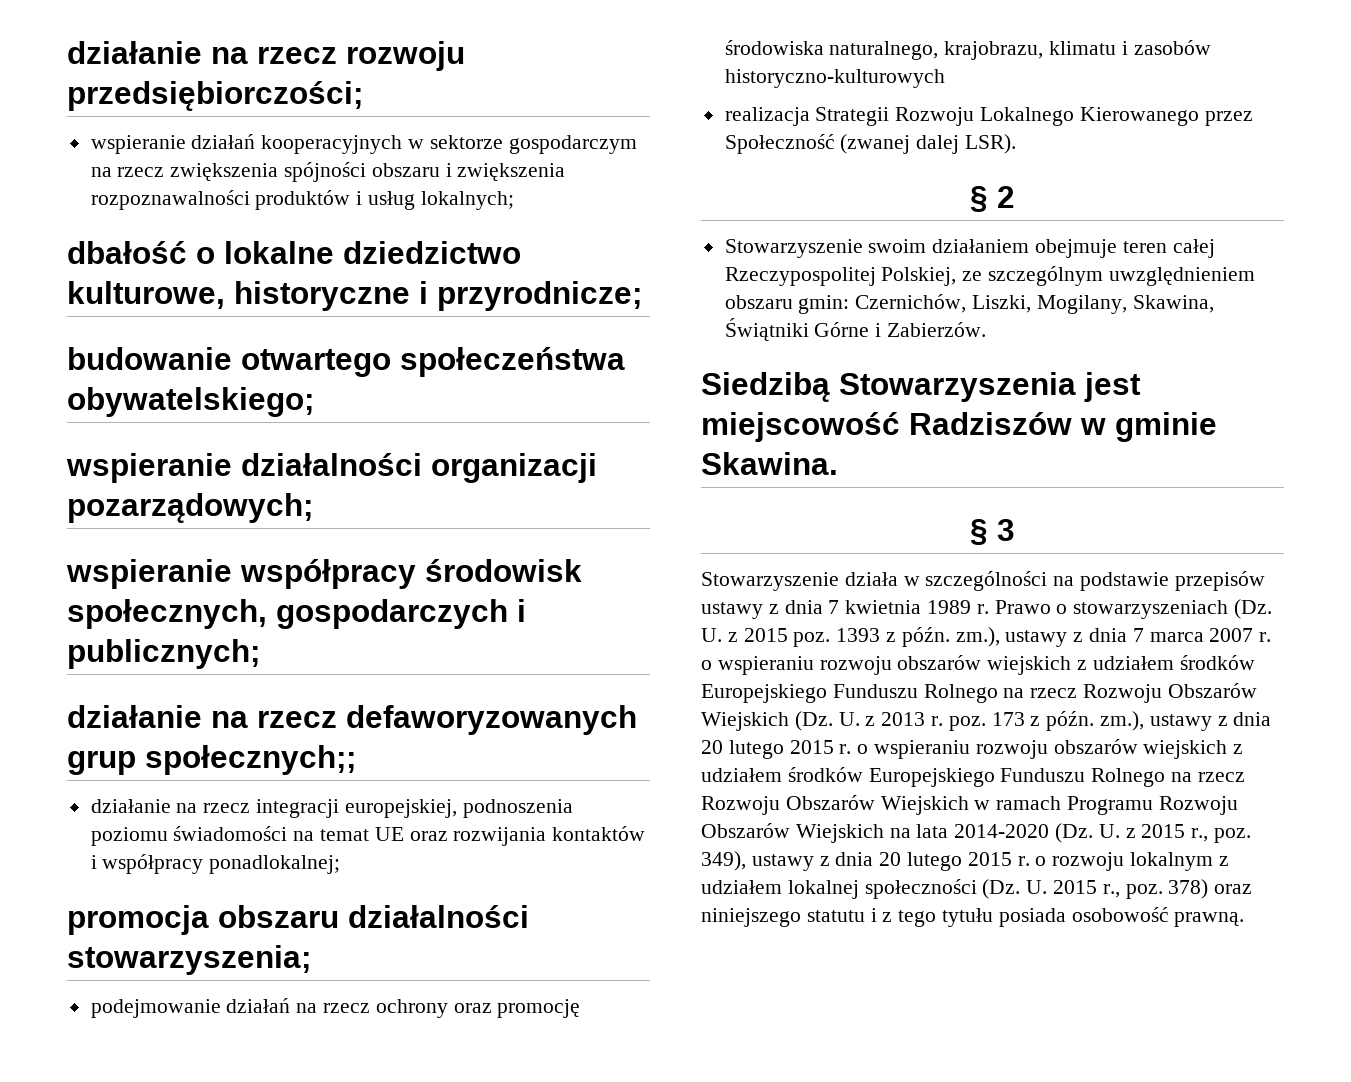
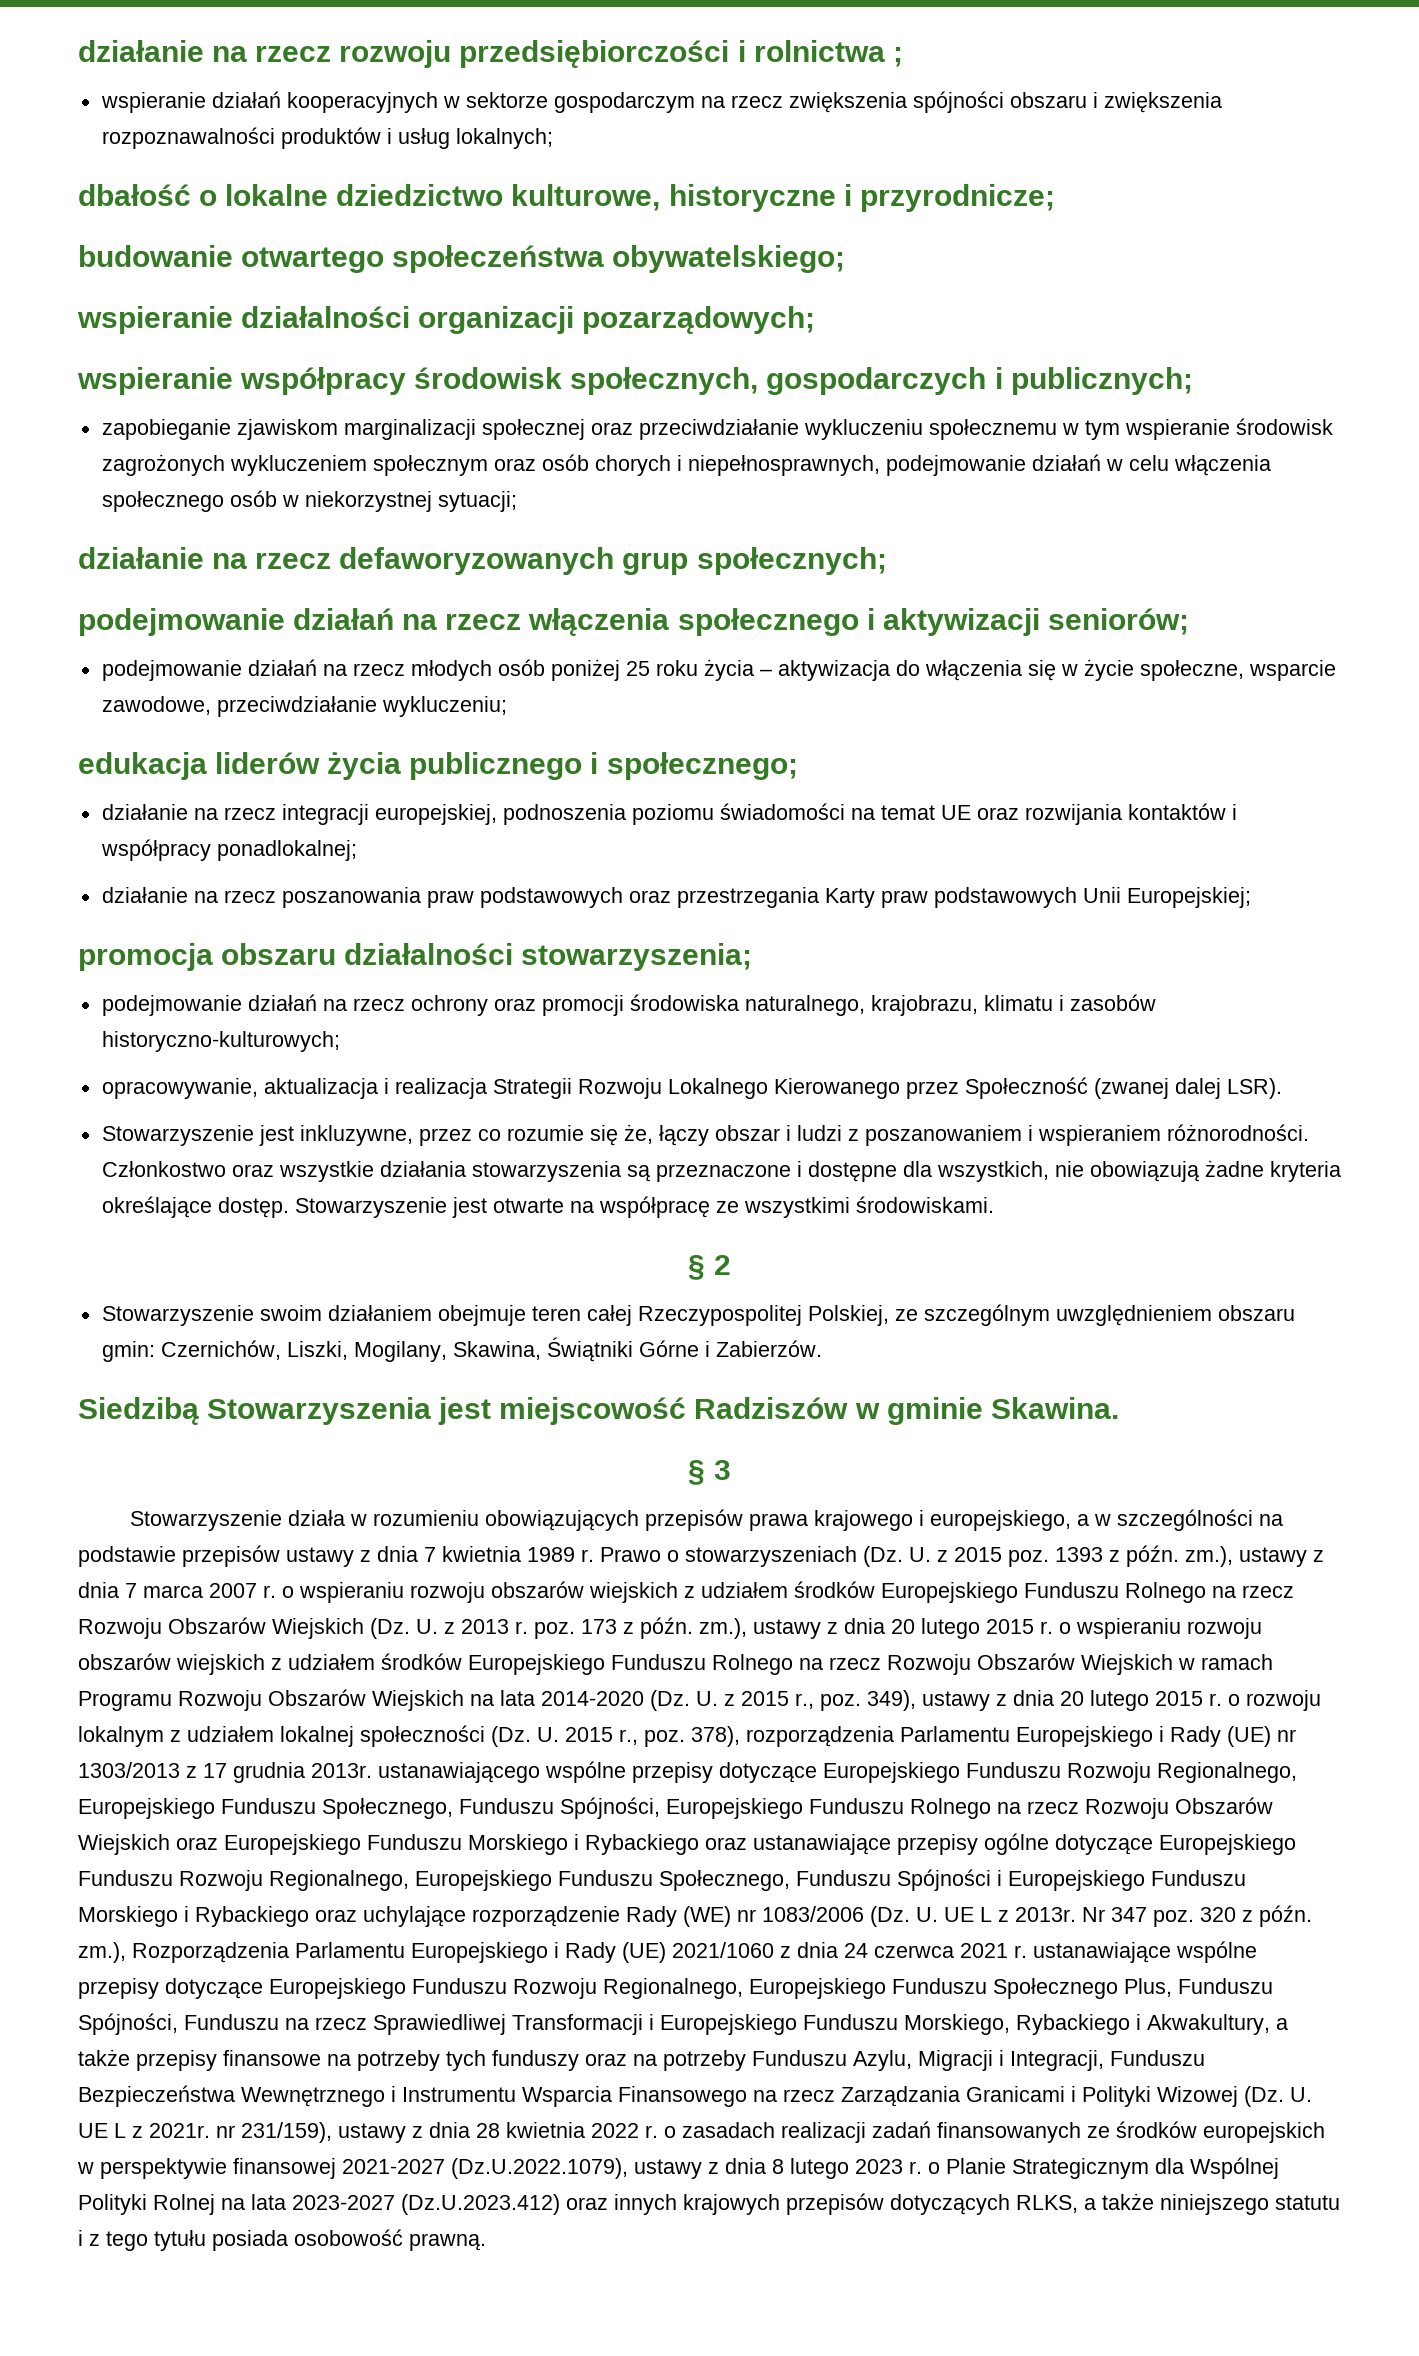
[67,81,363,111] przedsiębiorczości; -> [459,40,903,68] przedsiębiorczości i rolnictwa ;
(260, 654) none -> [101,418,1333,440] [101,454,1271,476] [101,490,517,512] // zapobieganie zjawiskom marginalizacji społecznej oraz przeciwdziałanie wykluczeniu społecznemu w tym wspieranie środowisk zagrożonych wykluczeniem społecznym oraz osób chorych i niepełnosprawnych, podejmowanie działań w celu włączenia społecznego osób w niekorzystnej sytuacji;
[145,745,356,775] społecznych;; -> [696,547,887,575] [78,608,1189,636] [101,659,1336,681] [101,696,507,717] [78,752,798,780] społecznych; // podejmowanie działań na rzecz włączenia społecznego i aktywizacji seniorów; // podejmowanie działań na rzecz młodych osób poniżej 25 roku życia – aktywizacja do włączenia się w życie społeczne, wsparcie zawodowe, przeciwdziałanie wykluczeniu; // edukacja liderów życia publicznego i społecznego;
(341, 864) none -> [101,887,1251,908] // działanie na rzecz poszanowania praw podstawowych oraz przestrzegania Karty praw podstawowych Unii Europejskiej;
[497,999,581,1018] promocję -> [541,995,624,1016] promocji
[724,69,945,88] historyczno-kulturowych // -> [101,1031,340,1052] [101,1078,389,1099] historyczno-kulturowych; // opracowywanie, aktualizacja i
(1017, 144) none -> [101,1124,1309,1146] [101,1160,1341,1182] [101,1196,994,1218] // Stowarzyszenie jest inkluzywne, przez co rozumie się że, łączy obszar i ludzi z poszanowaniem i wspieraniem różnorodności. Członkostwo oraz wszystkie działania stowarzyszenia są przeznaczone i dostępne dla wszystkich, nie obowiązują żadne kryteria określające dostęp. Stowarzyszenie jest otwarte na współpracę ze wszystkimi środowiskami.
(920, 581) none -> [372,1509,1111,1531] rozumieniu obowiązujących przepisów prawa krajowego i europejskiego, a w
[1168,879,1253,899] 378) oraz -> [691,1726,1296,1747] [78,1761,1297,1783] [78,1797,1273,1819] [78,1833,1296,1855] [78,1869,1246,1891] [78,1905,1312,1927] [78,1941,1257,1963] [78,1978,1273,1999] [78,2013,1288,2035] [78,2049,1205,2071] [78,2085,1312,2107] [78,2121,1325,2143] [77,2157,1279,2179] [78,2193,1154,2215] 378), rozporządzenia Parlamentu Europejskiego i Rady (UE) nr 1303/2013 z 17 grudnia 2013r. ustanawiającego wspólne przepisy dotyczące Europejskiego Funduszu Rozwoju Regionalnego, Europejskiego Funduszu Społecznego, Funduszu Spójności, Europejskiego Funduszu Rolnego na rzecz Rozwoju Obszarów Wiejskich oraz Europejskiego Funduszu Morskiego i Rybackiego oraz ustanawiające przepisy ogólne dotyczące Europejskiego Funduszu Rozwoju Regionalnego, Europejskiego Funduszu Społecznego, Funduszu Spójności i Europejskiego Funduszu Morskiego i Rybackiego oraz uchylające rozporządzenie Rady (WE) nr 1083/2006 (Dz. U. UE L z 2013r. Nr 347 poz. 320 z późn. zm.), Rozporządzenia Parlamentu Europejskiego i Rady (UE) 2021/1060 z dnia 24 czerwca 2021 r. ustanawiające wspólne przepisy dotyczące Europejskiego Funduszu Rozwoju Regionalnego, Europejskiego Funduszu Społecznego Plus, Funduszu Spójności, Funduszu na rzecz Sprawiedliwej Transformacji i Europejskiego Funduszu Morskiego, Rybackiego i Akwakultury, a także przepisy finansowe na potrzeby tych funduszy oraz na potrzeby Funduszu Azylu, Migracji i Integracji, Funduszu Bezpieczeństwa Wewnętrznego i Instrumentu Wsparcia Finansowego na rzecz Zarządzania Granicami i Polityki Wizowej (Dz. U. UE L z 2021r. nr 231/159), ustawy z dnia 28 kwietnia 2022 r. o zasadach realizacji zadań finansowanych ze środków europejskich w perspektywie finansowej 2021-2027 (Dz.U.2022.1079), ustawy z dnia 8 lutego 2023 r. o Planie Strategicznym dla Wspólnej Polityki Rolnej na lata 2023-2027 (Dz.U.2023.412) oraz innych krajowych przepisów dotyczących RLKS, a także

